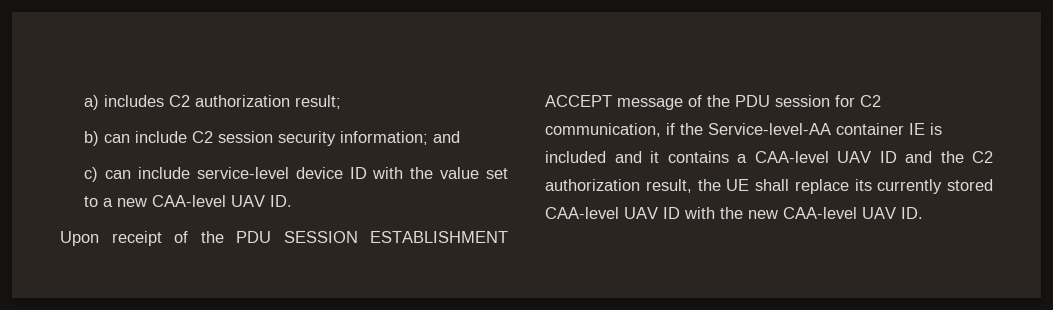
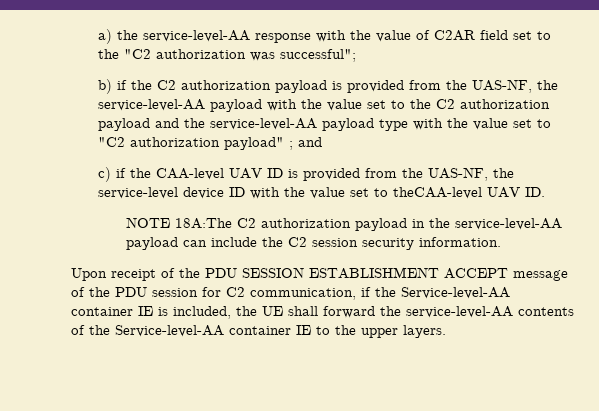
[104,95,342,109] [84,131,461,146] [84,167,190,182] includes C2 authorization result; // b) can include C2 session security information; and // c) can include -> [117,30,552,43] [98,49,357,62] [98,79,559,94] [98,99,551,112] [98,118,552,131] [98,137,323,150] [98,167,515,182] the service-level-AA response with the value of C2AR field set to the "C2 authorization was successful"; // b) if the C2 authorization payload is provided from the UAS-NF, the service-level-AA payload with the value set to the C2 authorization payload and the service-level-AA payload type with the value set to "C2 authorization payload" ; and // c) if the CAA-level UAV ID is provided from the UAS-NF, the
[103,195,293,207] a new CAA-level UAV ID. -> [393,187,546,199] [125,217,562,231] [125,237,501,250] theCAA-level UAV ID. // NOTE 18A:The C2 authorization payload in the service-level-AA payload can include the C2 session security information.
[545,151,993,163] [545,179,993,194] [545,207,923,219] included and it contains a CAA-level UAV ID and the C2 authorization result, the UE shall replace its currently stored CAA-level UAV ID with the new CAA-level UAV ID. -> [173,306,574,319] [71,325,446,338] included, the UE shall forward the service-level-AA contents of the Service-level-AA container IE to the upper layers.

